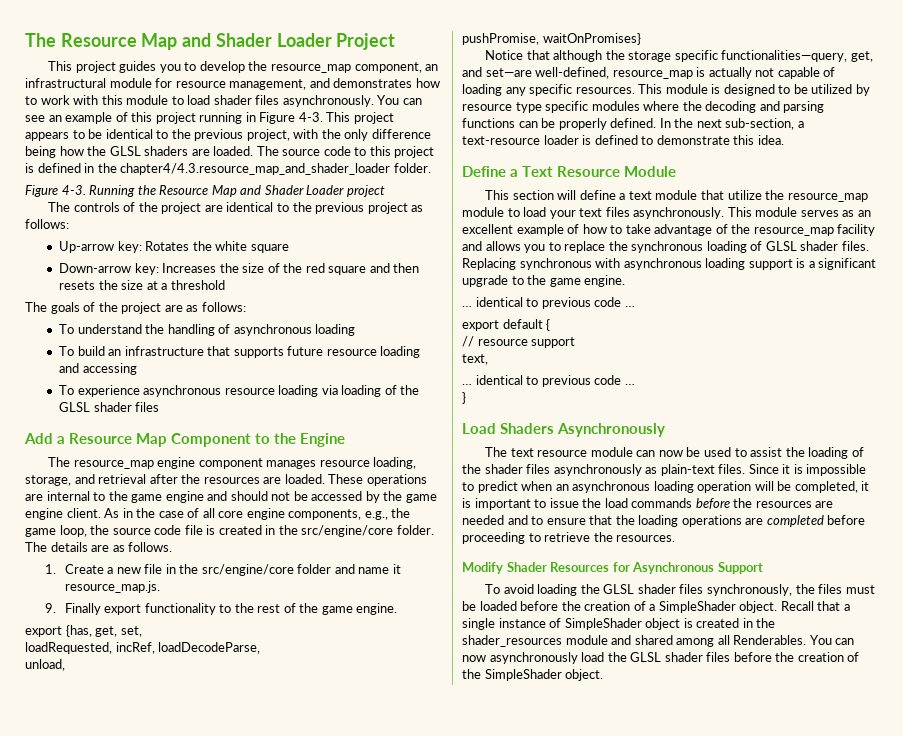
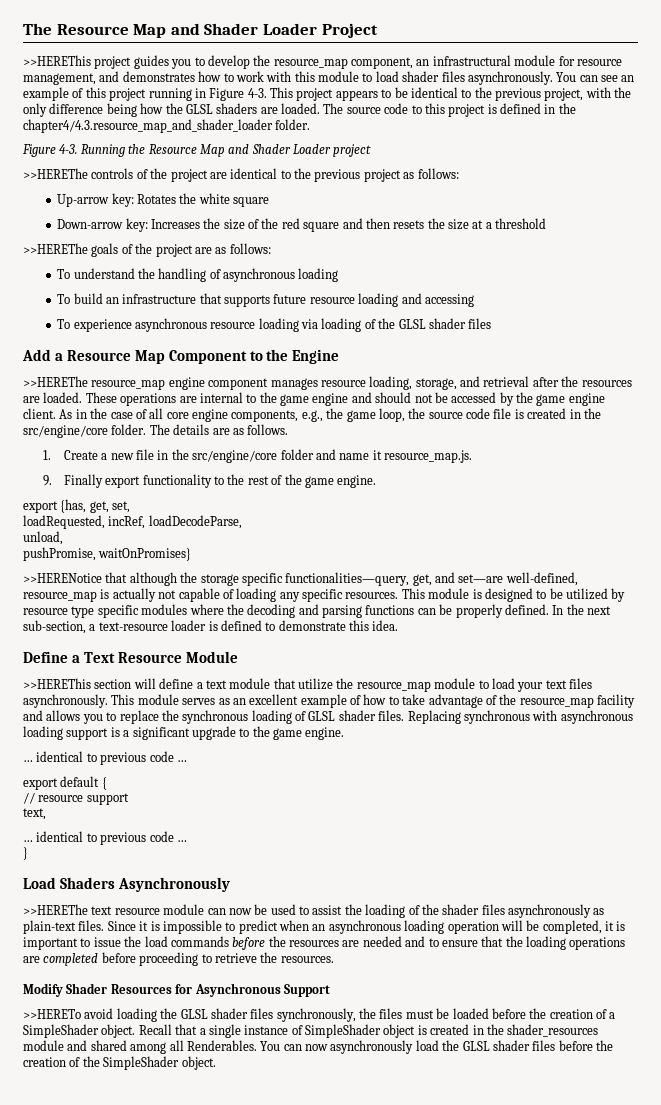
[48,61,73,71] This -> [23,55,91,66] >>HEREThis
[48,202,71,212] The -> [23,168,88,179] >>HEREThe
[25,302,47,312] The -> [23,243,88,254] >>HEREThe
[48,457,71,467] The -> [23,376,88,387] >>HEREThe
[485,50,524,60] Notice -> [23,573,102,583] >>HERENotice
[485,190,510,200] This -> [23,678,91,689] >>HEREThis
[485,447,508,457] The -> [23,904,88,915] >>HEREThe
[485,584,501,594] To -> [23,1009,81,1019] >>HERETo

